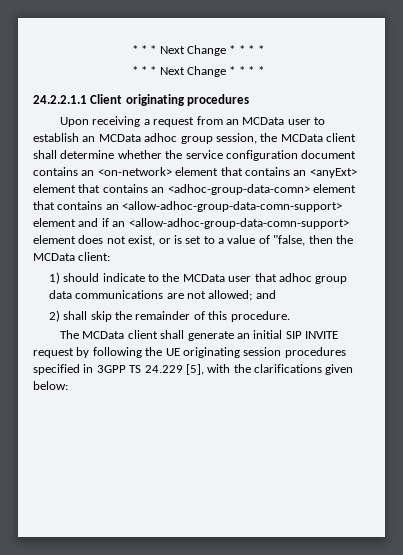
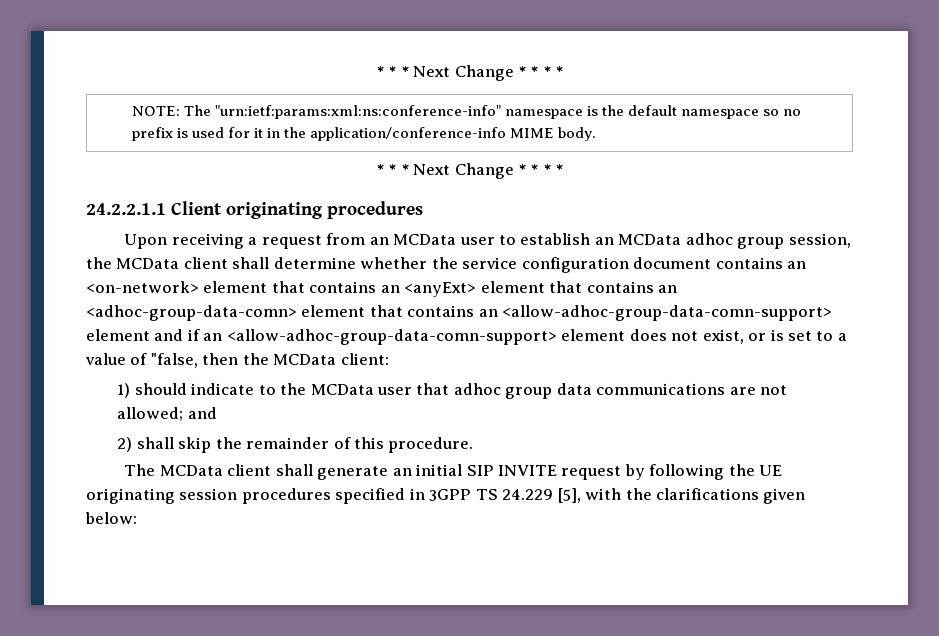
[131,45,264,56] * * * Next Change * * * * -> [375,65,564,81] [131,105,801,119] [131,127,596,141] * * * Next Change * * * * // NOTE: The "urn:ietf:params:xml:ns:conference-info" namespace is the default namespace so no prefix is used for it in the application/conference-info MIME body.

